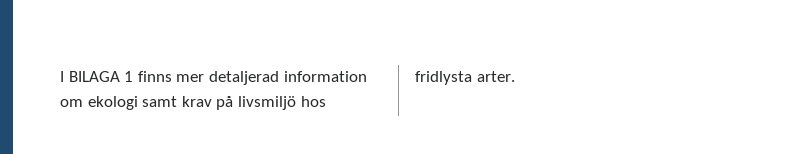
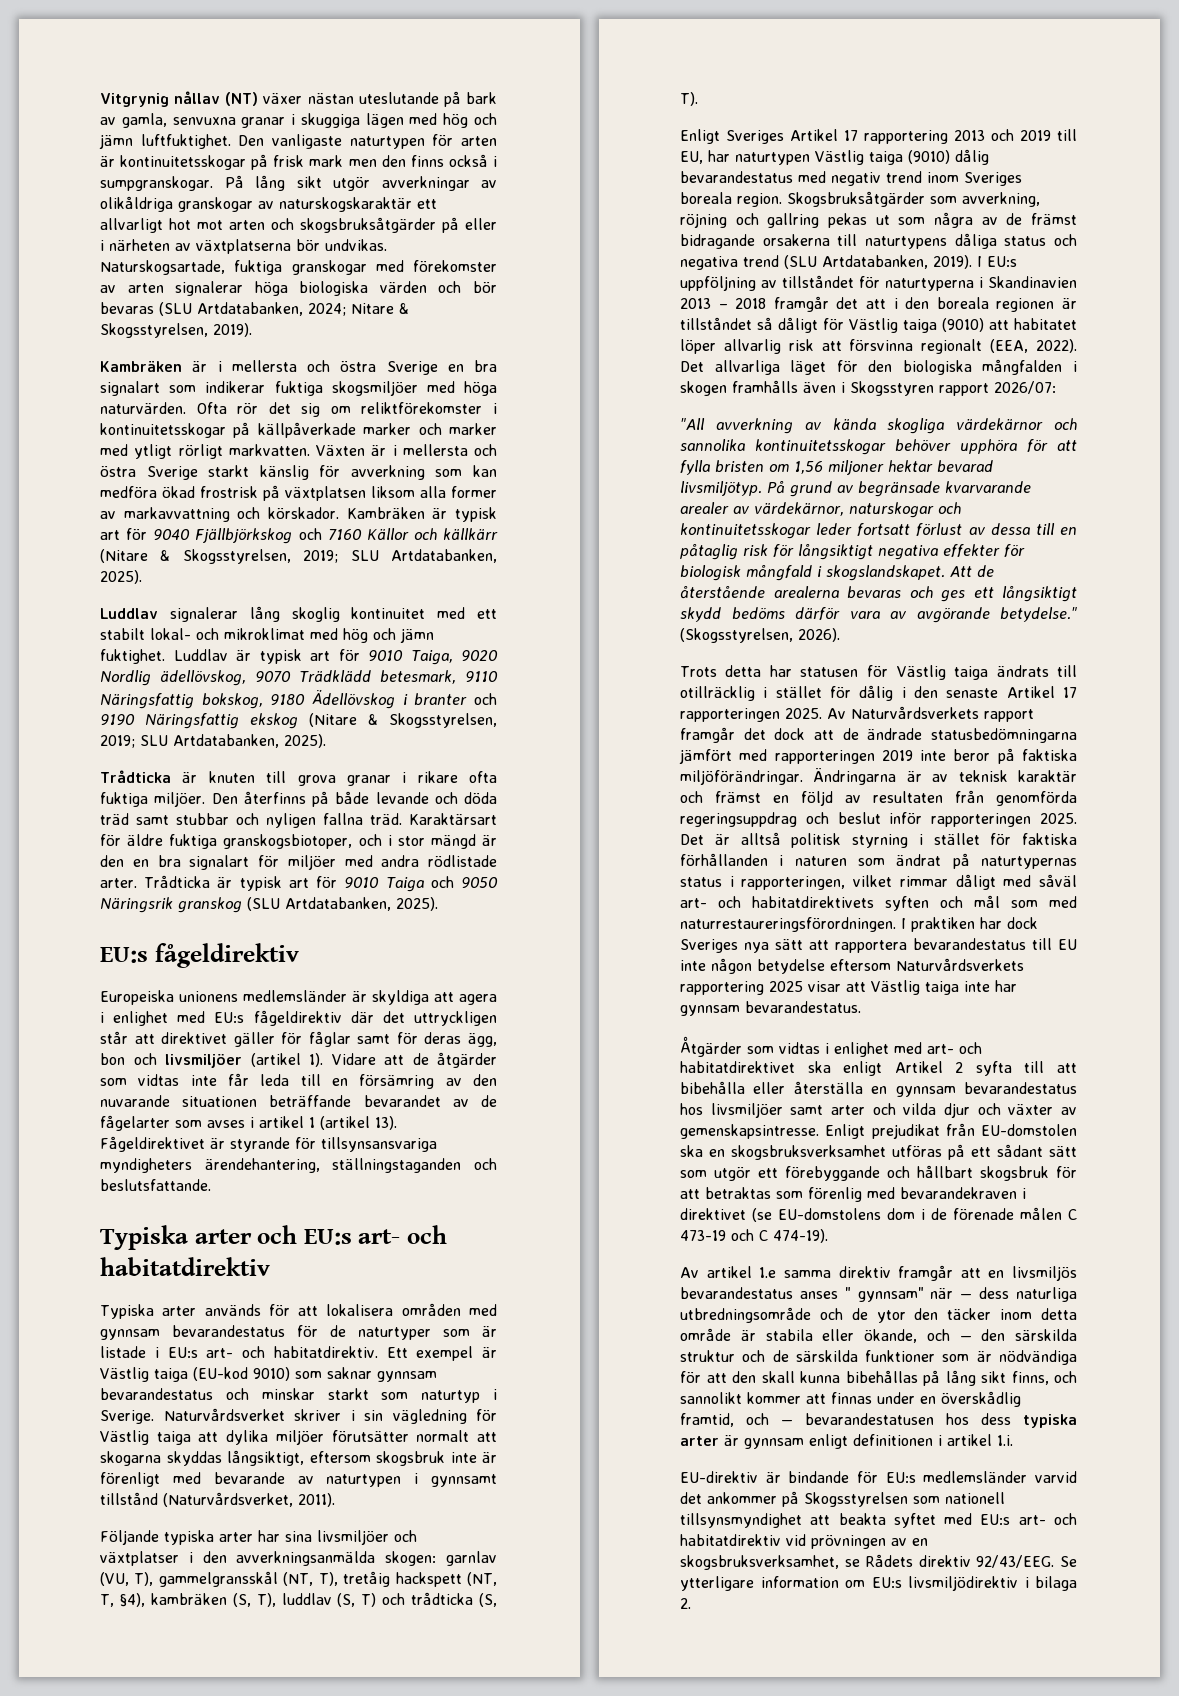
[60,71,367,85] [60,96,326,110] [415,71,515,85] I BILAGA 1 finns mer detaljerad information om ekologi samt krav på livsmiljö hos fridlysta arter. -> [100,91,498,107] [100,113,497,128] [99,134,497,149] [100,154,497,170] [100,175,497,191] [100,196,437,212] [100,217,497,233] [100,239,387,254] [100,260,497,275] [100,281,497,296] [100,302,409,316] [100,323,252,338] [100,360,497,375] [100,381,497,396] [100,402,497,417] [100,422,497,438] [100,444,497,459] [100,465,497,480] [100,485,497,501] [100,507,497,522] [100,528,498,544] [100,549,497,564] [100,570,142,584] [100,606,497,622] [100,628,434,643] [100,649,498,665] [100,670,499,686] [100,689,498,709] [100,713,497,729] [100,734,326,748] [100,770,497,786] [100,791,497,807] [100,813,497,828] [100,834,497,849] [100,855,497,870] [100,875,499,892] [100,897,438,913] [100,943,299,968] [100,990,497,1005] [100,1010,497,1026] [100,1031,497,1047] [100,1052,497,1068] [100,1073,497,1089] [100,1095,497,1107] [100,1115,397,1131] [100,1136,437,1152] [100,1158,498,1173] [100,1179,211,1191] [100,1225,448,1250] [100,1257,270,1276] [100,1303,497,1319] [100,1325,497,1340] [100,1346,497,1361] [100,1367,437,1382] [100,1388,497,1403] [100,1408,497,1424] [100,1430,497,1445] [100,1450,497,1466] [100,1472,497,1487] [100,1492,335,1507] [100,1530,417,1545] [100,1551,497,1566] [100,1571,497,1587] [100,1592,497,1607] [680,92,698,106] [680,129,1077,144] [680,149,989,165] [680,171,1022,186] [680,191,1040,207] [680,212,1077,228] [680,233,1077,249] [680,255,1017,270] [680,275,1077,291] [680,296,1077,312] [680,317,1077,333] [680,339,1077,354] [680,359,1077,375] [680,380,1056,396] [680,418,1077,434] [680,439,1077,455] [680,460,993,475] [680,481,1031,497] [680,502,961,518] [680,523,1077,539] [680,544,1025,560] [680,565,994,581] [680,586,1077,602] [680,607,1077,623] [680,628,840,643] [680,665,1077,680] [680,685,1077,701] [680,706,1034,722] [680,727,1077,743] [679,748,1077,764] [680,768,1077,785] [680,790,1077,806] [680,812,1077,827] [680,832,1077,848] [680,853,1077,869] [680,874,1077,890] [680,895,1077,911] [680,917,1038,932] [680,938,1077,953] [680,958,1024,974] [680,980,1017,995] [680,1001,861,1016] [680,1036,982,1057] [680,1061,1077,1076] [680,1081,1077,1097] [680,1103,1077,1118] [680,1123,1077,1139] [680,1144,1077,1160] [680,1165,1077,1181] [680,1187,1026,1202] [680,1207,1077,1222] [680,1229,828,1243] [680,1265,1077,1281] [680,1287,1077,1302] [680,1307,1077,1323] [680,1328,1077,1343] [680,1350,1077,1365] [680,1370,1077,1386] [680,1391,1021,1407] [680,1413,1077,1428] [680,1434,1013,1449] [680,1471,1077,1483] [680,1491,1005,1507] [680,1513,1077,1528] [680,1534,928,1549] [680,1554,1077,1570] [680,1576,1077,1591] [680,1598,691,1609] Vitgrynig nållav (NT) växer nästan uteslutande på bark av gamla, senvuxna granar i skuggiga lägen med hög och jämn luftfuktighet. Den vanligaste naturtypen för arten är kontinuitetsskogar på frisk mark men den finns också i sumpgranskogar. På lång sikt utgör avverkningar av olikåldriga granskogar av naturskogskaraktär ett allvarligt hot mot arten och skogsbruksåtgärder på eller i närheten av växtplatserna bör undvikas. Naturskogsartade, fuktiga granskogar med förekomster av arten signalerar höga biologiska värden och bör bevaras (SLU Artdatabanken, 2024; Nitare & Skogsstyrelsen, 2019). // Kambräken är i mellersta och östra Sverige en bra signalart som indikerar fuktiga skogsmiljöer med höga naturvärden. Ofta rör det sig om reliktförekomster i kontinuitetsskogar på källpåverkade marker och marker med ytligt rörligt markvatten. Växten är i mellersta och östra Sverige starkt känslig för avverkning som kan medföra ökad frostrisk på växtplatsen liksom alla former av markavvattning och körskador. Kambräken är typisk art för 9040 Fjällbjörkskog och 7160 Källor och källkärr (Nitare & Skogsstyrelsen, 2019; SLU Artdatabanken, 2025). // Luddlav signalerar lång skoglig kontinuitet med ett stabilt lokal- och mikroklimat med hög och jämn fuktighet. Luddlav är typisk art för 9010 Taiga, 9020 Nordlig ädellövskog, 9070 Trädklädd betesmark, 9110 Näringsfattig bokskog, 9180 Ädellövskog i branter och 9190 Näringsfattig ekskog (Nitare & Skogsstyrelsen, 2019; SLU Artdatabanken, 2025). // Trådticka är knuten till grova granar i rikare ofta fuktiga miljöer. Den återfinns på både levande och döda träd samt stubbar och nyligen fallna träd. Karaktärsart för äldre fuktiga granskogsbiotoper, och i stor mängd är den en bra signalart för miljöer med andra rödlistade arter. Trådticka är typisk art för 9010 Taiga och 9050 Näringsrik granskog (SLU Artdatabanken, 2025). // EU:s fågeldirektiv // Europeiska unionens medlemsländer är skyldiga att agera i enlighet med EU:s fågeldirektiv där det uttryckligen står att direktivet gäller för fåglar samt för deras ägg, bon och livsmiljöer (artikel 1). Vidare att de åtgärder som vidtas inte får leda till en försämring av den nuvarande situationen beträffande bevarandet av de fågelarter som avses i artikel 1 (artikel 13). Fågeldirektivet är styrande för tillsynsansvariga myndigheters ärendehantering, ställningstaganden och beslutsfattande. // Typiska arter och EU:s art- och habitatdirektiv // Typiska arter används för att lokalisera områden med gynnsam bevarandestatus för de naturtyper som är listade i EU:s art- och habitatdirektiv. Ett exempel är Västlig taiga (EU-kod 9010) som saknar gynnsam bevarandestatus och minskar starkt som naturtyp i Sverige. Naturvårdsverket skriver i sin vägledning för Västlig taiga att dylika miljöer förutsätter normalt att skogarna skyddas långsiktigt, eftersom skogsbruk inte är förenligt med bevarande av naturtypen i gynnsamt tillstånd (Naturvårdsverket, 2011). // Följande typiska arter har sina livsmiljöer och växtplatser i den avverkningsanmälda skogen: garnlav (VU, T), gammelgransskål (NT, T), tretåig hackspett (NT, T, §4), kambräken (S, T), luddlav (S, T) och trådticka (S, T). // Enligt Sveriges Artikel 17 rapportering 2013 och 2019 till EU, har naturtypen Västlig taiga (9010) dålig bevarandestatus med negativ trend inom Sveriges boreala region. Skogsbruksåtgärder som avverkning, röjning och gallring pekas ut som några av de främst bidragande orsakerna till naturtypens dåliga status och negativa trend (SLU Artdatabanken, 2019). I EU:s uppföljning av tillståndet för naturtyperna i Skandinavien 2013 – 2018 framgår det att i den boreala regionen är tillståndet så dåligt för Västlig taiga (9010) att habitatet löper allvarlig risk att försvinna regionalt (EEA, 2022). Det allvarliga läget för den biologiska mångfalden i skogen framhålls även i Skogsstyren rapport 2026/07: // "All avverkning av kända skogliga värdekärnor och sannolika kontinuitetsskogar behöver upphöra för att fylla bristen om 1,56 miljoner hektar bevarad livsmiljötyp. På grund av begränsade kvarvarande arealer av värdekärnor, naturskogar och kontinuitetsskogar leder fortsatt förlust av dessa till en påtaglig risk för långsiktigt negativa effekter för biologisk mångfald i skogslandskapet. Att de återstående arealerna bevaras och ges ett långsiktigt skydd bedöms därför vara av avgörande betydelse." (Skogsstyrelsen, 2026). // Trots detta har statusen för Västlig taiga ändrats till otillräcklig i stället för dålig i den senaste Artikel 17 rapporteringen 2025. Av Naturvårdsverkets rapport framgår det dock att de ändrade statusbedömningarna jämfört med rapporteringen 2019 inte beror på faktiska miljöförändringar. Ändringarna är av teknisk karaktär och främst en följd av resultaten från genomförda regeringsuppdrag och beslut inför rapporteringen 2025. Det är alltså politisk styrning i stället för faktiska förhållanden i naturen som ändrat på naturtypernas status i rapporteringen, vilket rimmar dåligt med såväl art- och habitatdirektivets syften och mål som med naturrestaureringsförordningen. I praktiken har dock Sveriges nya sätt att rapportera bevarandestatus till EU inte någon betydelse eftersom Naturvårdsverkets rapportering 2025 visar att Västlig taiga inte har gynnsam bevarandestatus. // Åtgärder som vidtas i enlighet med art- och habitatdirektivet ska enligt Artikel 2 syfta till att bibehålla eller återställa en gynnsam bevarandestatus hos livsmiljöer samt arter och vilda djur och växter av gemenskapsintresse. Enligt prejudikat från EU-domstolen ska en skogsbruksverksamhet utföras på ett sådant sätt som utgör ett förebyggande och hållbart skogsbruk för att betraktas som förenlig med bevarandekraven i direktivet (se EU-domstolens dom i de förenade målen C 473-19 och C 474-19). // Av artikel 1.e samma direktiv framgår att en livsmiljös bevarandestatus anses " gynnsam" när — dess naturliga utbredningsområde och de ytor den täcker inom detta område är stabila eller ökande, och — den särskilda struktur och de särskilda funktioner som är nödvändiga för att den skall kunna bibehållas på lång sikt finns, och sannolikt kommer att finnas under en överskådlig framtid, och — bevarandestatusen hos dess typiska arter är gynnsam enligt definitionen i artikel 1.i. // EU-direktiv är bindande för EU:s medlemsländer varvid det ankommer på Skogsstyrelsen som nationell tillsynsmyndighet att beakta syftet med EU:s art- och habitatdirektiv vid prövningen av en skogsbruksverksamhet, se Rådets direktiv 92/43/EEG. Se ytterligare information om EU:s livsmiljödirektiv i bilaga 2.

